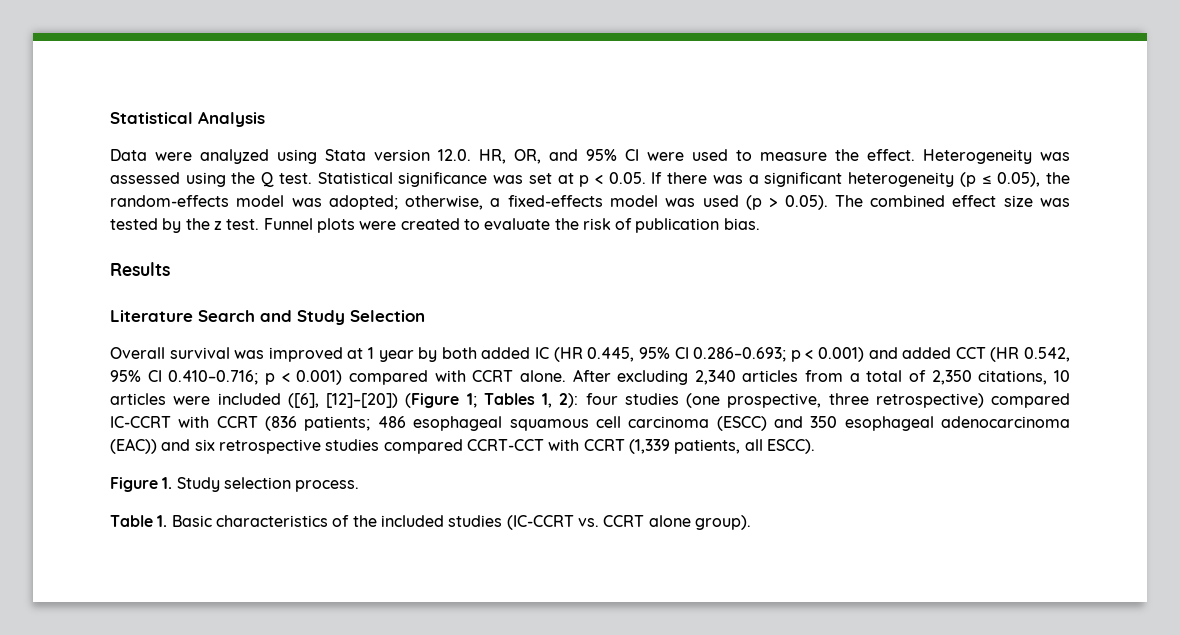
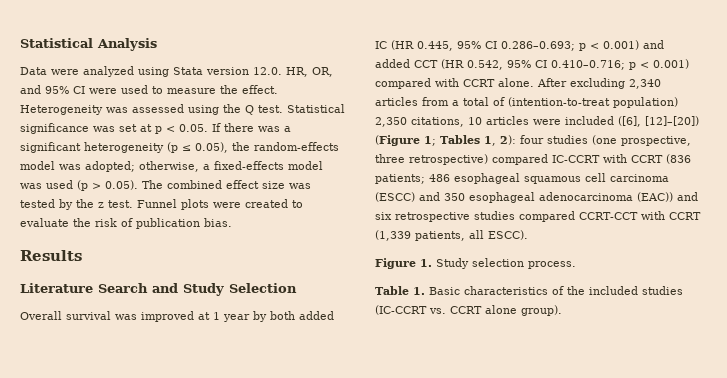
(927, 376) none -> [508,97,678,108] (intention-to-treat population)

